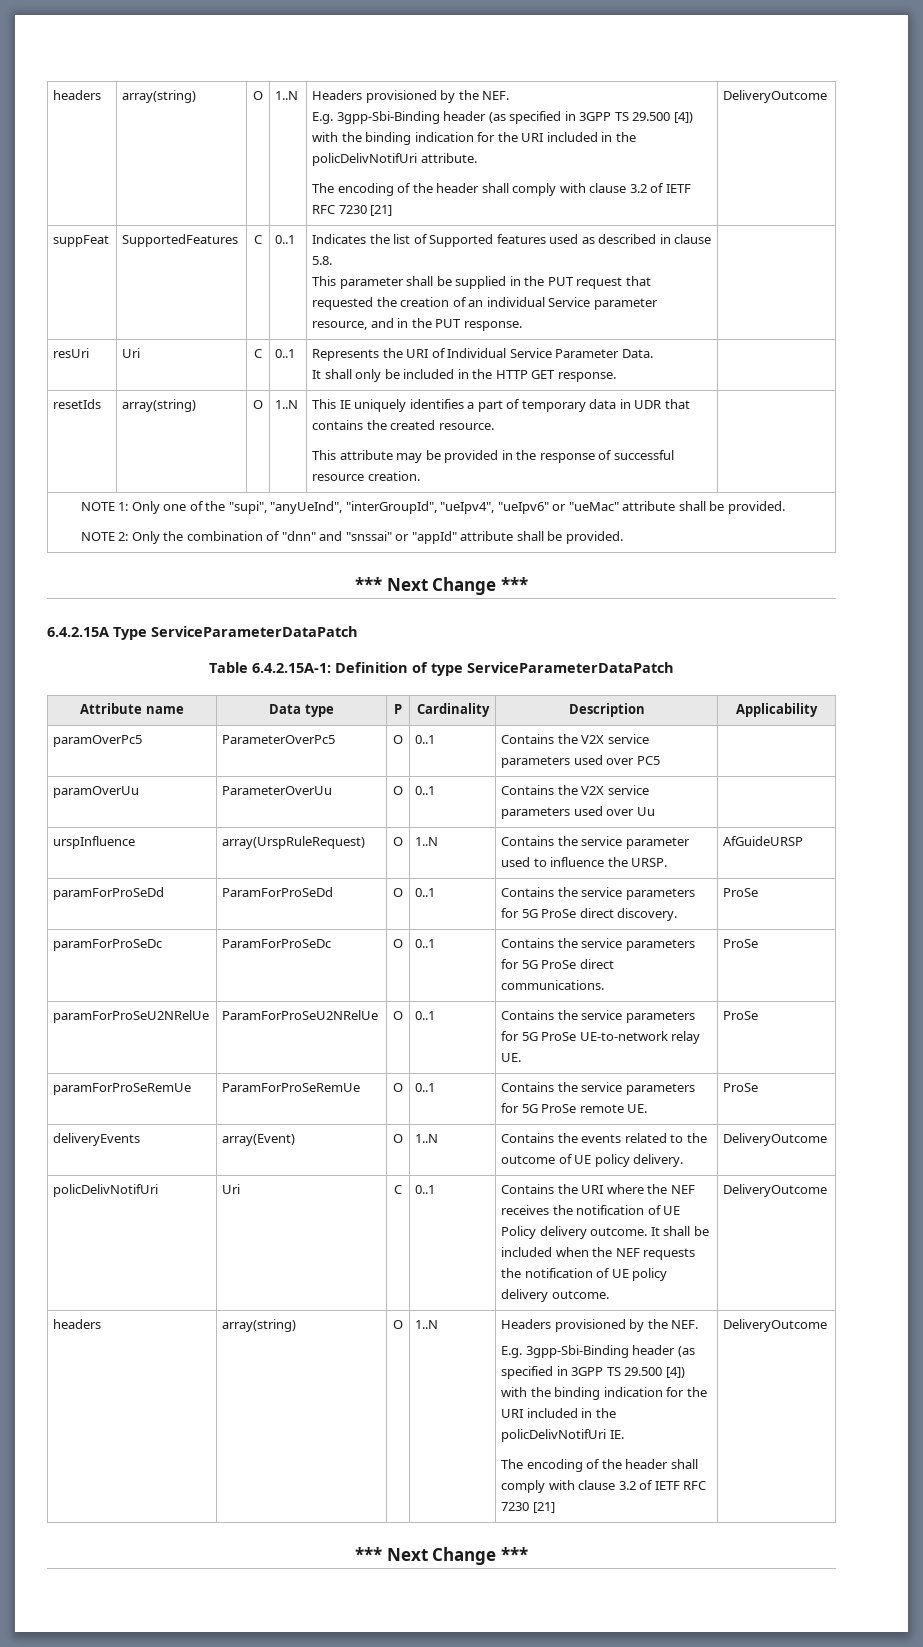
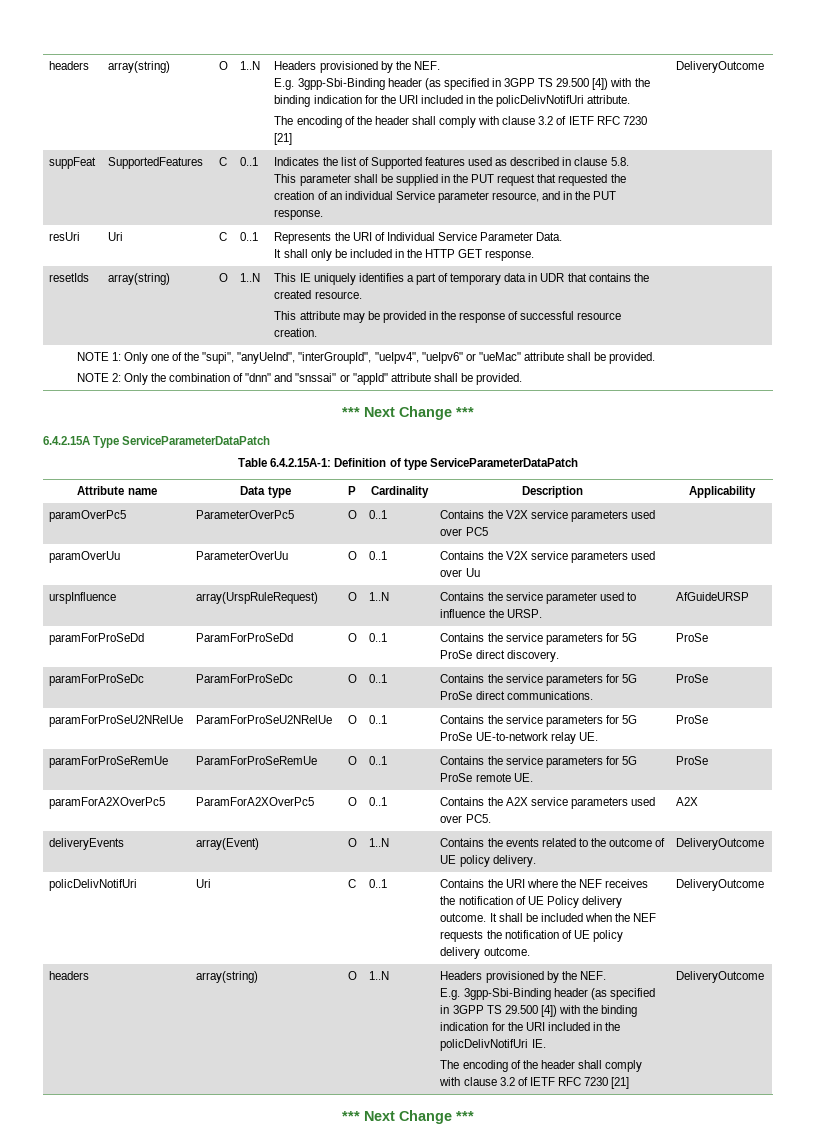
(759, 1087) none -> [49,797,166,809] [196,797,315,806] [347,797,357,806] [369,797,388,806] [440,797,655,809] [440,814,491,823] [676,797,699,806] // paramForA2XOverPc5 | ParamForA2XOverPc5 | O | 0..1 | Contains the A2X service parameters used over PC5. | A2X

